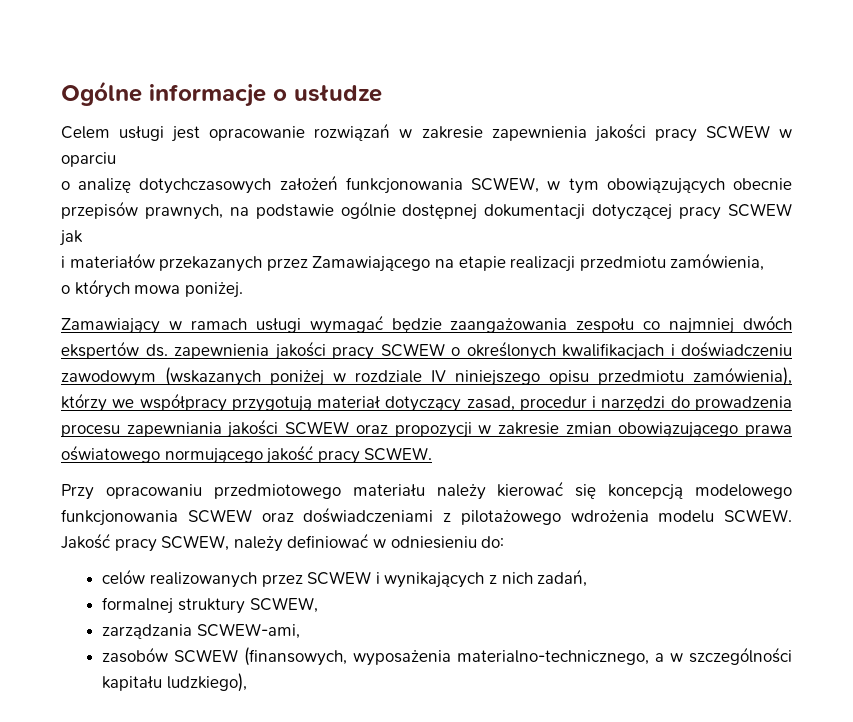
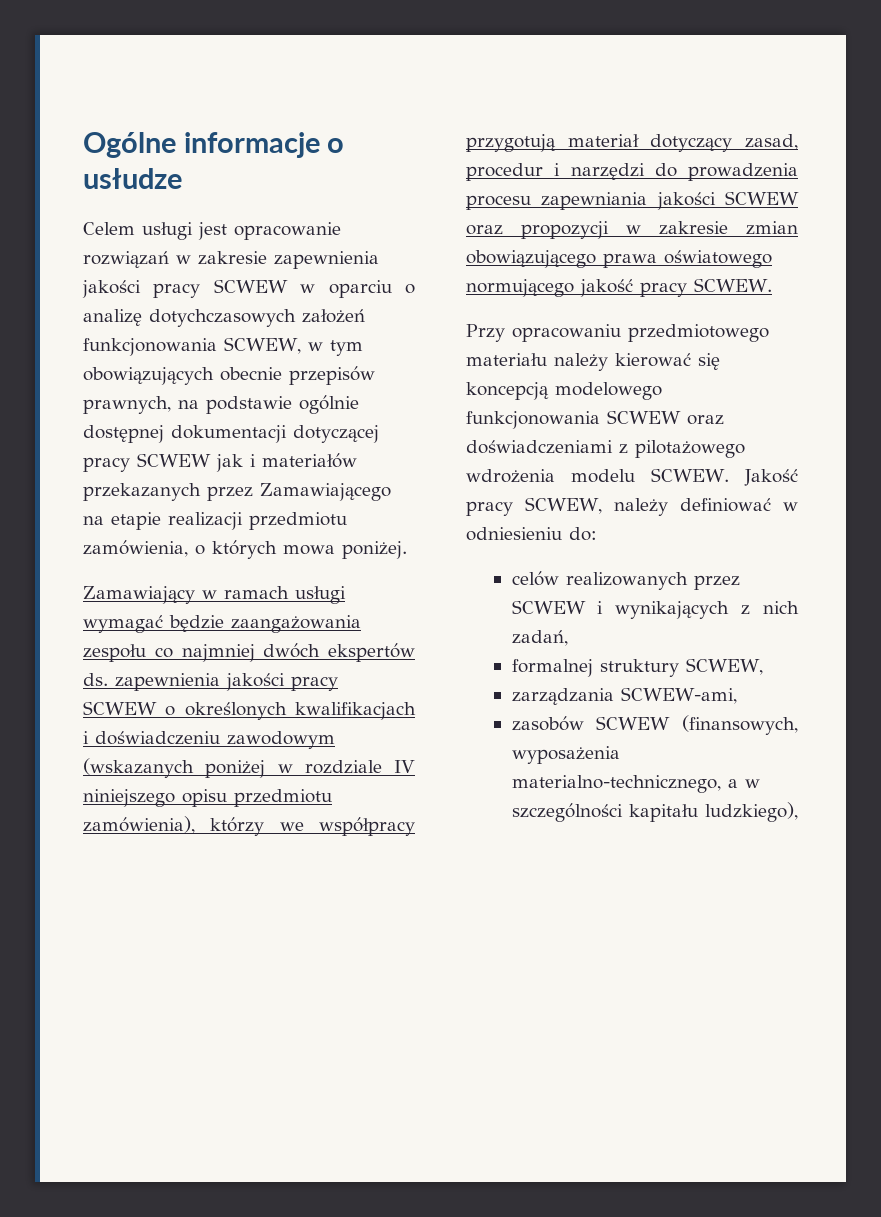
(116, 159) // -> (392, 289) none
(83, 238) // -> (243, 463) none
(765, 262) // -> (188, 548) none

